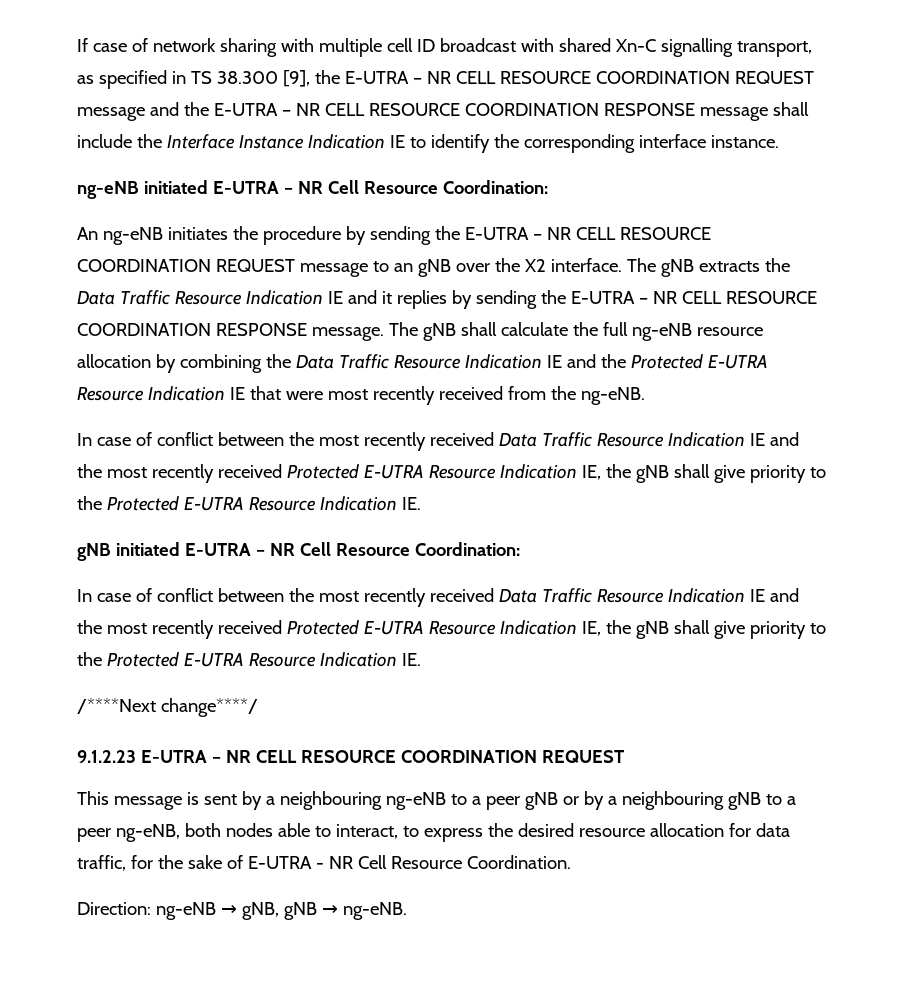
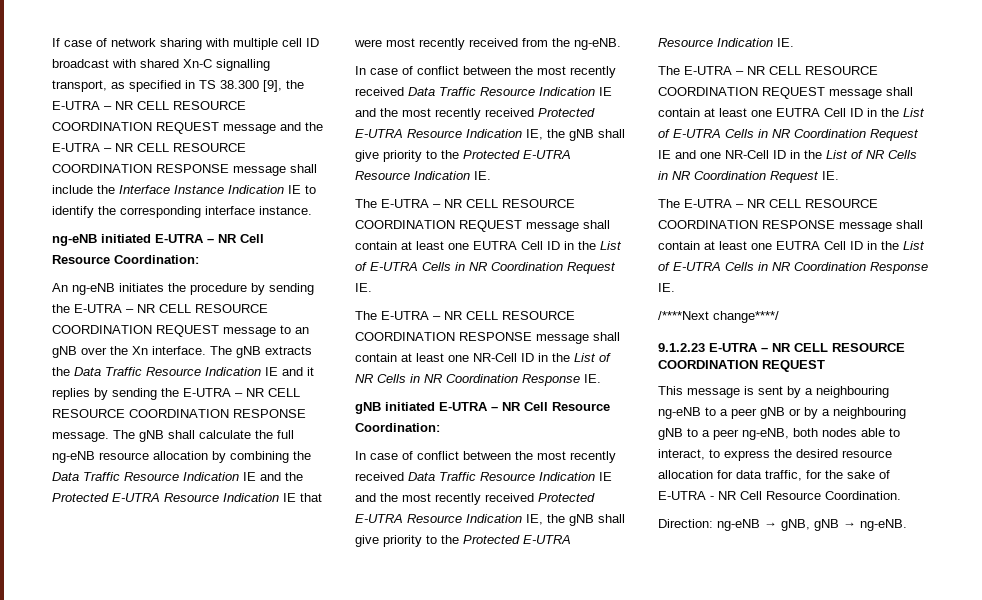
[524,259,546,272] X2 -> [132,346,148,355] Xn
(421, 503) none -> [355,199,575,208] [355,220,610,232] [355,241,622,250] [355,262,616,274] [355,283,372,292] [355,311,575,320] [355,332,620,344] [355,353,611,362] [355,374,601,386] // The E-UTRA – NR CELL RESOURCE COORDINATION REQUEST message shall contain at least one EUTRA Cell ID in the List of E-UTRA Cells in NR Coordination Request IE. // The E-UTRA – NR CELL RESOURCE COORDINATION RESPONSE message shall contain at least one NR-Cell ID in the List of NR Cells in NR Coordination Response IE.
(421, 659) none -> [658,66,878,75] [658,87,913,99] [658,108,925,117] [658,129,919,141] [658,150,917,159] [658,171,839,183] [658,199,878,208] [658,220,923,232] [658,241,925,250] [658,262,928,274] [658,283,675,292] // The E-UTRA – NR CELL RESOURCE COORDINATION REQUEST message shall contain at least one EUTRA Cell ID in the List of E-UTRA Cells in NR Coordination Request IE and one NR-Cell ID in the List of NR Cells in NR Coordination Request IE. // The E-UTRA – NR CELL RESOURCE COORDINATION RESPONSE message shall contain at least one EUTRA Cell ID in the List of E-UTRA Cells in NR Coordination Response IE.

